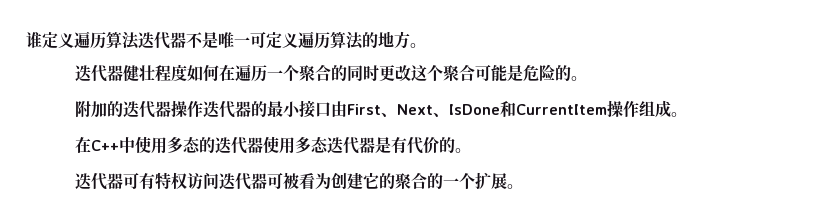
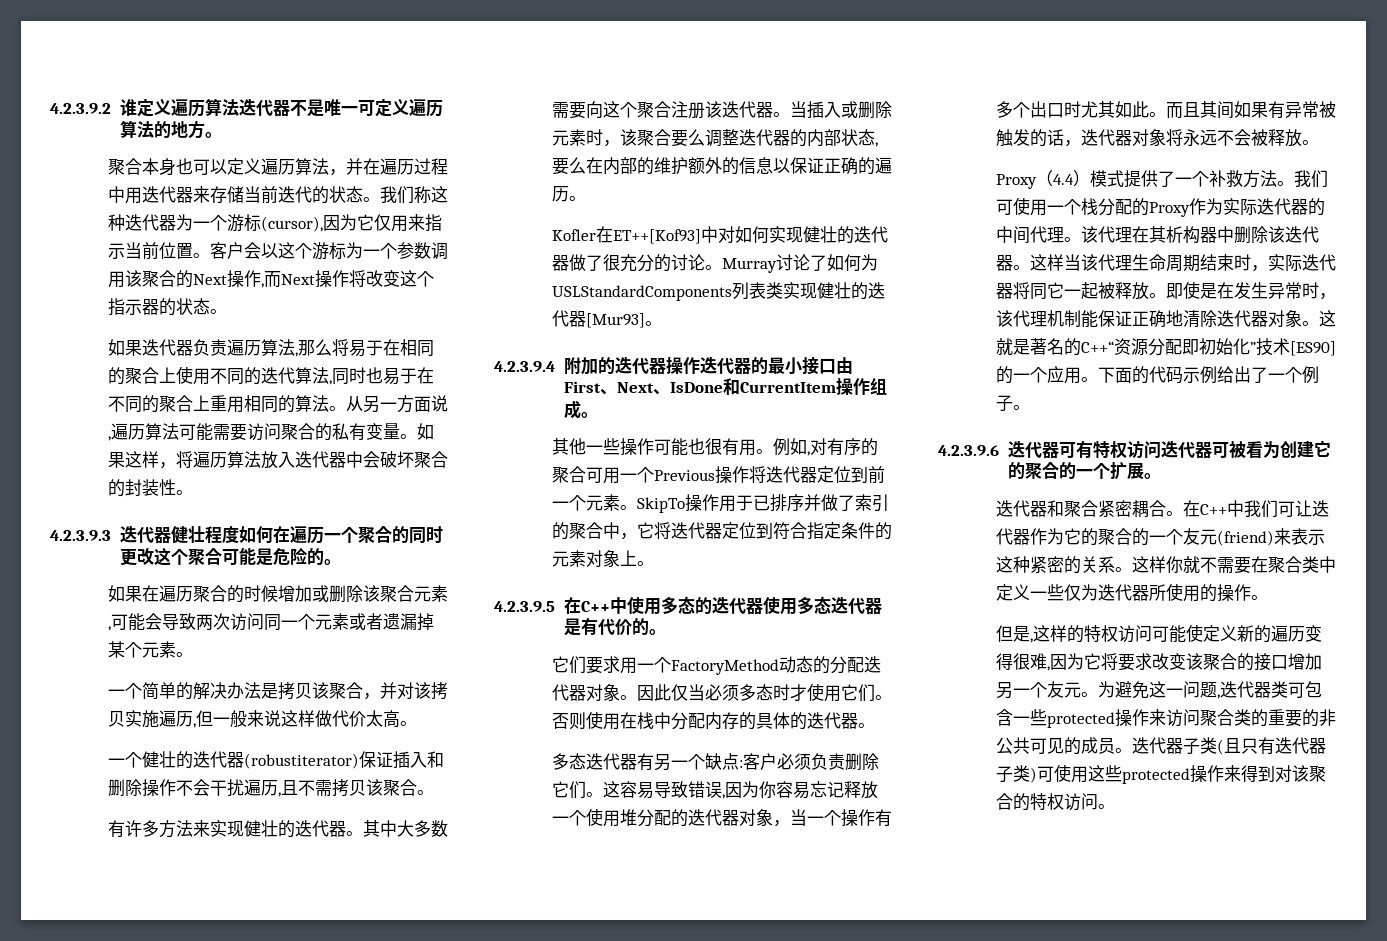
(26, 39) none -> [50,103,111,114] 4.2.3.9.2
(426, 45) none -> [107,158,448,176] [107,186,448,204] [107,214,442,232] [107,242,448,260] [107,270,434,288] [107,298,227,316] [107,339,434,357] [107,366,434,385] [107,395,448,413] [107,423,434,441] [107,451,448,469] [107,479,193,497] [50,530,111,541] 聚合本身也可以定义遍历算法，并在遍历过程中用迭代器来存储当前迭代的状态。我们称这种迭代器为一个游标(cursor),因为它仅用来指示当前位置。客户会以这个游标为一个参数调用该聚合的Next操作,而Next操作将改变这个指示器的状态。 // 如果迭代器负责遍历算法,那么将易于在相同的聚合上使用不同的迭代算法,同时也易于在不同的聚合上重用相同的算法。从另一方面说,遍历算法可能需要访问聚合的私有变量。如果这样，将遍历算法放入迭代器中会破坏聚合的封装性。 // 4.2.3.9.3
(587, 78) none -> [107,585,448,603] [107,613,434,631] [107,641,193,658] [107,682,448,700] [107,710,417,728] [107,751,444,769] [107,779,434,797] [107,820,448,838] [551,101,892,119] [551,129,878,147] [551,157,892,175] [551,186,586,202] [551,226,888,244] [551,254,878,273] [551,282,885,301] [551,310,662,328] [494,361,555,372] 如果在遍历聚合的时候增加或删除该聚合元素,可能会导致两次访问同一个元素或者遗漏掉某个元素。 // 一个简单的解决办法是拷贝该聚合，并对该拷贝实施遍历,但一般来说这样做代价太高。 // 一个健壮的迭代器(robustiterator)保证插入和删除操作不会干扰遍历,且不需拷贝该聚合。 // 有许多方法来实现健壮的迭代器。其中大多数需要向这个聚合注册该迭代器。当插入或删除元素时，该聚合要么调整迭代器的内部状态,要么在内部的维护额外的信息以保证正确的遍历。 // Kofler在ET++[Kof93]中对如何实现健壮的迭代器做了很充分的讨论。Murray讨论了如何为USLStandardComponents列表类实现健壮的迭代器[Mur93]。 // 4.2.3.9.4
(687, 114) none -> [551,438,878,456] [551,466,885,484] [551,494,889,513] [551,522,892,540] [551,550,654,567] [494,601,555,612] 其他一些操作可能也很有用。例如,对有序的聚合可用一个Previous操作将迭代器定位到前一个元素。SkipTo操作用于已排序并做了索引的聚合中，它将迭代器定位到符合指定条件的元素对象上。 // 4.2.3.9.5
(471, 150) none -> [551,656,881,675] [551,683,892,702] [551,711,875,730] [551,753,879,771] [551,781,878,799] [551,808,892,827] [995,101,1336,119] [995,129,1319,147] [995,170,1328,189] [995,197,1325,217] [995,226,1319,244] [995,254,1336,272] [995,281,1336,300] [995,310,1336,328] [995,338,1336,356] [995,366,1319,384] [995,395,1030,412] [938,445,999,456] 它们要求用一个FactoryMethod动态的分配迭代器对象。因此仅当必须多态时才使用它们。否则使用在栈中分配内存的具体的迭代器。 // 多态迭代器有另一个缺点:客户必须负责删除它们。这容易导致错误,因为你容易忘记释放一个使用堆分配的迭代器对象，当一个操作有多个出口时尤其如此。而且其间如果有异常被触发的话，迭代器对象将永远不会被释放。 // Proxy（4.4）模式提供了一个补救方法。我们可使用一个栈分配的Proxy作为实际迭代器的中间代理。该代理在其析构器中删除该迭代器。这样当该代理生命周期结束时，实际迭代器将同它一起被释放。即使是在发生异常时，该代理机制能保证正确地清除迭代器对象。这就是著名的C++“资源分配即初始化”技术[ES90]的一个应用。下面的代码示例给出了一个例子。 // 4.2.3.9.6
(523, 186) none -> [995,500,1329,518] [995,528,1325,546] [995,556,1336,574] [995,583,1268,602] [995,624,1322,643] [995,653,1322,671] [995,681,1322,699] [995,709,1336,728] [995,737,1326,755] [995,764,1326,784] [995,793,1115,811] // 迭代器和聚合紧密耦合。在C++中我们可让迭代器作为它的聚合的一个友元(friend)来表示这种紧密的关系。这样你就不需要在聚合类中定义一些仅为迭代器所使用的操作。 // 但是,这样的特权访问可能使定义新的遍历变得很难,因为它将要求改变该聚合的接口增加另一个友元。为避免这一问题,迭代器类可包含一些protected操作来访问聚合类的重要的非公共可见的成员。迭代器子类(且只有迭代器子类)可使用这些protected操作来得到对该聚合的特权访问。

